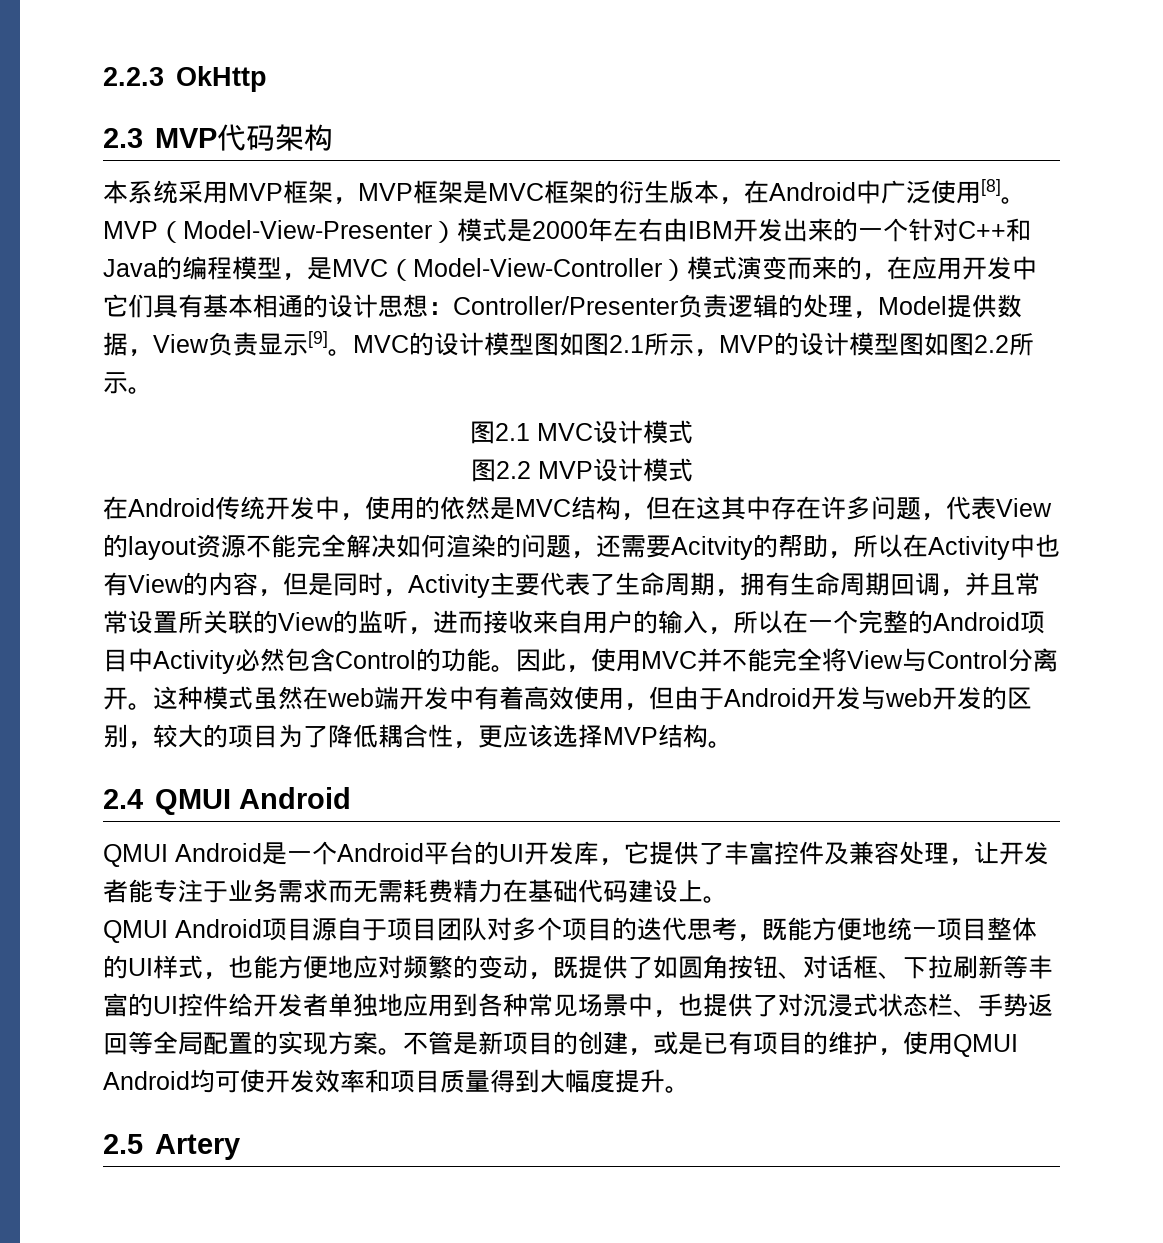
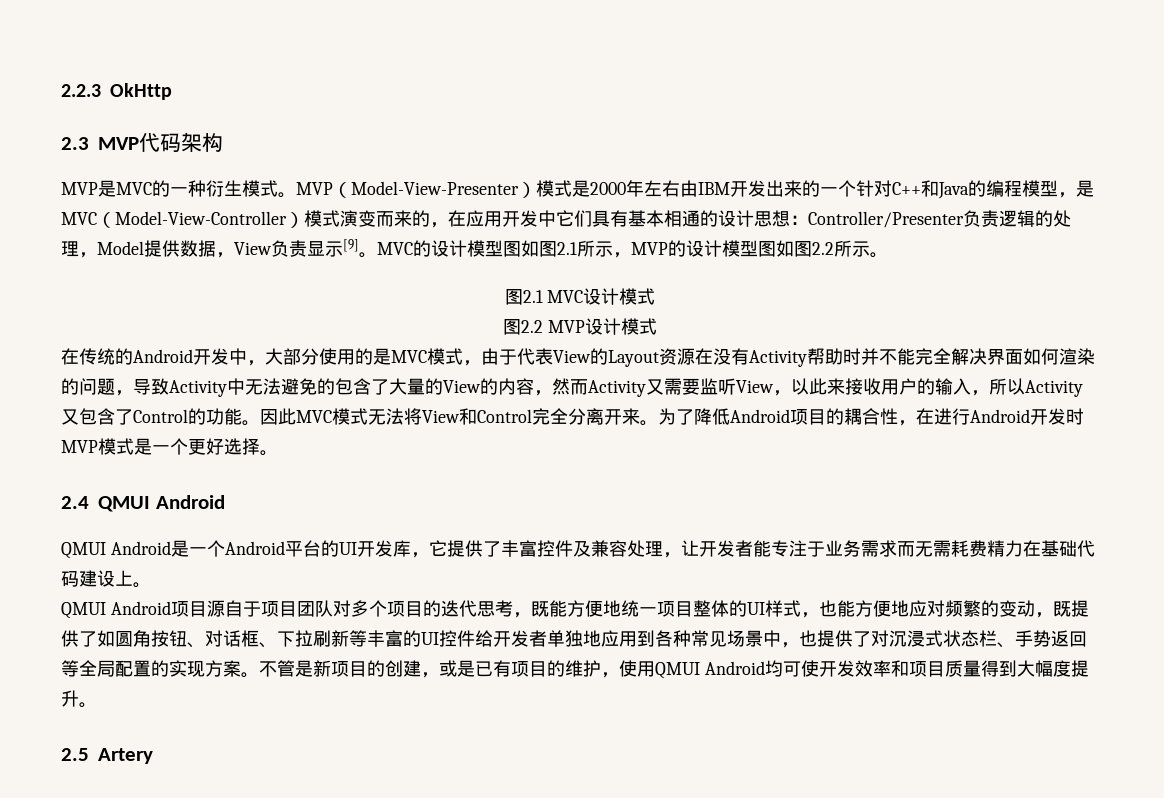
[103,179,1001,205] 本系统采用MVP框架，MVP框架是MVC框架的衍生版本，在Android中广泛使用[8] -> [61,180,278,197] MVP是MVC的一种衍生模式
[128,496,1052,521] [103,534,246,560] Android传统开发中，使用的依然是MVC结构，但在这其中存在许多问题，代表View的layout资源 -> [79,348,879,367] 传统的Android开发中，大部分使用的是MVC模式，由于代表View的Layout资源在没有Activity帮助时并
(396, 546) none -> [987,349,1023,365] 界面
[596,534,1060,560] [103,572,1040,598] [103,610,1045,635] [103,648,1058,674] [103,686,1032,711] [103,724,708,749] 还需要Acitvity的帮助，所以在Activity中也有View的内容，但是同时，Activity主要代表了生命周期，拥有生命周期回调，并且常常设置所关联的View的监听，进而接收来自用户的输入，所以在一个完整的Android项目中Activity必然包含Control的功能。因此，使用MVC并不能完全将View与Control分离开。这种模式虽然在web端开发中有着高效使用，但由于Android开发与web开发的区别，较大的项目为了降低耦合性，更应该选择MVP结构 -> [133,378,1083,397] [61,408,1084,426] [61,438,260,455] 导致Activity中无法避免的包含了大量的View的内容，然而Activity又需要监听View，以此来接收用户的输入，所以Activity又包含了Control的功能。因此MVC模式无法将View和Control完全分离开来。为了降低Android项目的耦合性，在进行Android开发时MVP模式是一个更好选择

